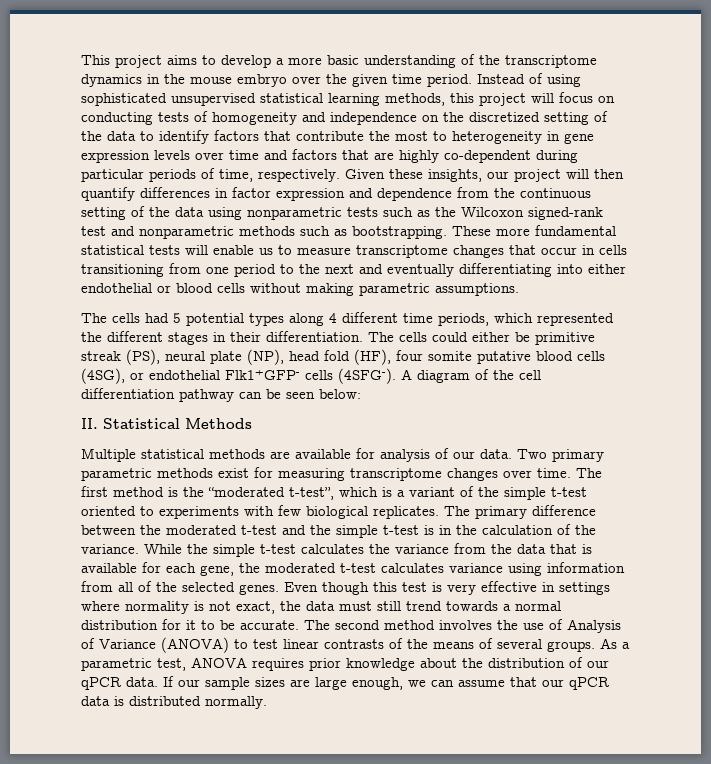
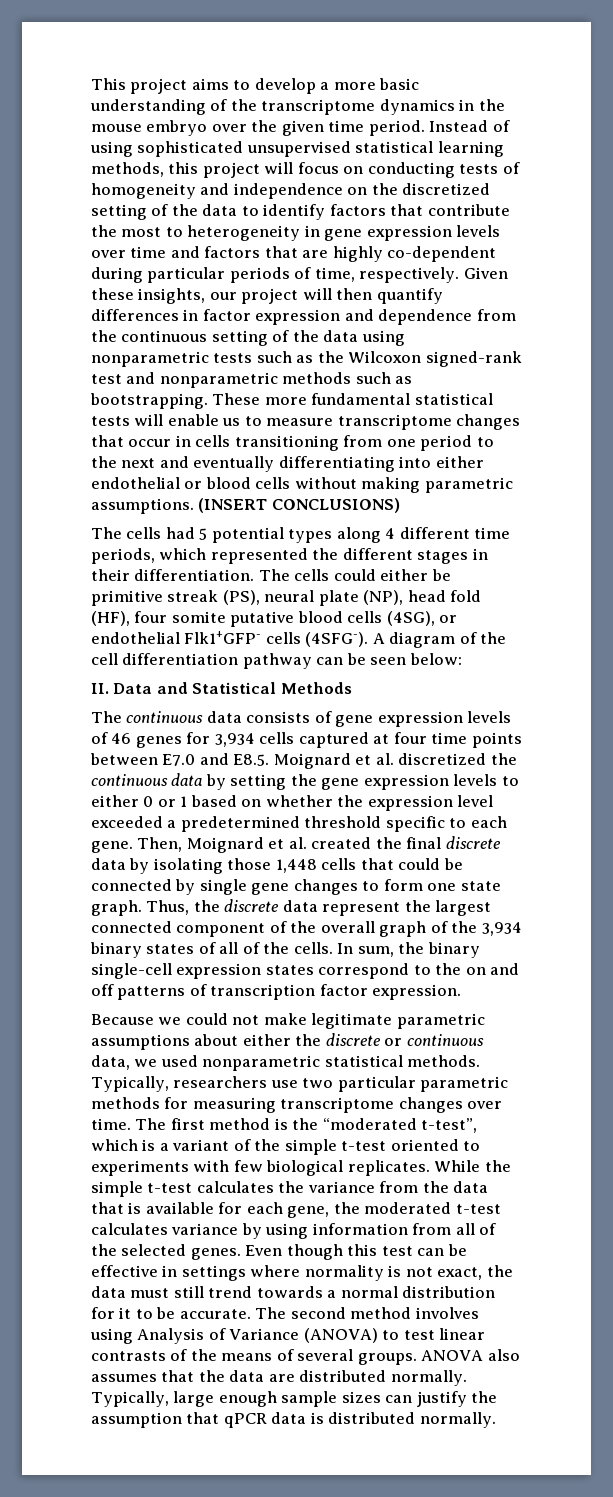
(519, 289) none -> [198,498,400,513] (INSERT CONCLUSIONS)
(98, 423) none -> [113,682,188,694] Data and
[81,448,604,462] Multiple statistical methods are available for analysis of our data. Two primary -> [91,711,512,727] [91,732,522,748] [90,753,517,769] [91,773,519,790] [91,795,494,811] [91,816,507,832] [91,836,501,853] [91,858,463,874] [91,879,501,895] [91,899,492,916] [91,921,522,937] [90,942,480,958] [91,963,520,979] [91,984,462,1000] [91,1013,485,1029] [91,1033,484,1050] [91,1055,481,1071] [91,1076,416,1092] The continuous data consists of gene expression levels of 46 genes for 3,934 cells captured at four time points between E7.0 and E8.5. Moignard et al. discretized the continuous data by setting the gene expression levels to either 0 or 1 based on whether the expression level exceeded a predetermined threshold specific to each gene. Then, Moignard et al. created the final discrete data by isolating those 1,448 cells that could be connected by single gene changes to form one state graph. Thus, the discrete data represent the largest connected component of the overall graph of the 3,934 binary states of all of the cells. In sum, the binary single-cell expression states correspond to the on and off patterns of transcription factor expression. // Because we could not make legitimate parametric assumptions about either the discrete or continuous data, we used nonparametric statistical methods. Typically, researchers use two particular
[218,468,249,478] exist -> (160, 1103) none
[444,505,596,519] [81,524,596,538] [81,544,139,554] The primary difference between the moderated t-test and the simple t-test is in the calculation of the variance. -> (430, 1168) none
(503, 568) none -> [241,1223,262,1239] by
[432,582,476,595] is very -> [417,1244,467,1256] can be
[497,619,563,630] the use of -> [90,1328,133,1344] using
[600,638,630,649] [81,657,609,671] [81,676,564,690] As a parametric test, ANOVA requires prior knowledge about the distribution of our qPCR data. If our sample sizes are large enough, we can assume that our -> [421,1349,520,1361] [91,1370,467,1386] [91,1391,498,1407] [91,1412,220,1428] ANOVA also assumes that the data are distributed normally. Typically, large enough sample sizes can justify the assumption that

